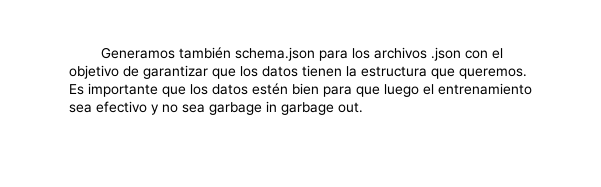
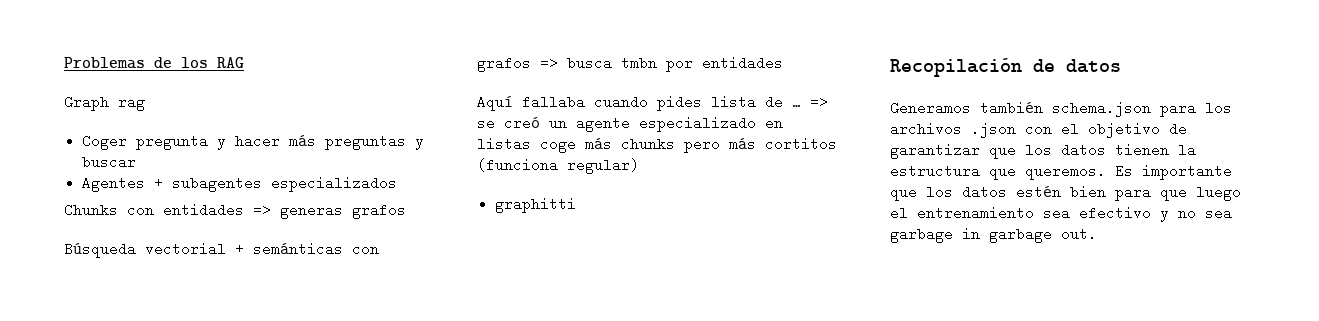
(100, 53) none -> [64,57,244,69] [64,95,145,111] [82,134,425,150] [82,155,137,169] [82,176,398,192] [64,203,406,219] [64,242,379,258] [477,56,783,72] [477,95,828,111] [477,116,783,132] [477,137,837,153] [477,158,639,174] [495,197,577,213] [890,58,1121,77] Problemas de los RAG // Graph rag // Coger pregunta y hacer más preguntas y buscar // Agentes + subagentes especializados // Chunks con entidades => generas grafos // Búsqueda vectorial + semánticas con grafos => busca tmbn por entidades // Aquí fallaba cuando pides lista de … => se creó un agente especializado en listas coge más chunks pero más cortitos (funciona regular) // graphitti // Recopilación de datos //

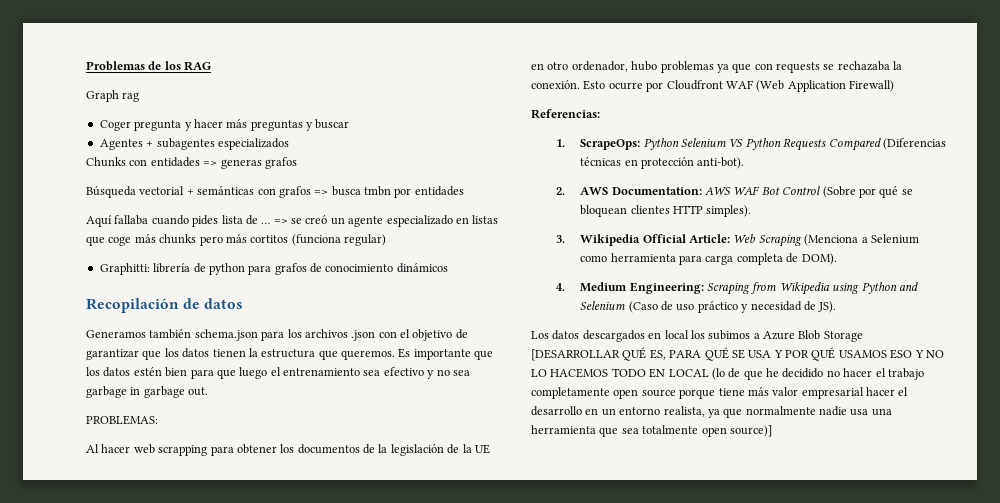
(531, 144) none -> [86,236,105,246] que
[495,197,577,213] graphitti -> [99,263,448,275] Graphitti: librería de python para grafos de conocimiento dinámicos
(1097, 234) none -> [86,415,158,425] [86,444,490,456] [531,61,903,73] [531,80,894,92] [531,109,600,119] [555,138,946,151] [580,157,745,169] [555,186,913,198] [580,205,752,217] [555,234,919,247] [580,253,837,265] [555,282,918,295] [580,301,837,313] [531,330,863,342] [531,347,944,361] [531,368,924,380] [531,387,909,399] [531,406,892,418] [531,425,772,437] // PROBLEMAS: // Al hacer web scrapping para obtener los documentos de la legislación de la UE en otro ordenador, hubo problemas ya que con requests se rechazaba la conexión. Esto ocurre por Cloudfront WAF (Web Application Firewall) // Referencias: // 1. ScrapeOps: Python Selenium VS Python Requests Compared (Diferencias técnicas en protección anti-bot). // 2. AWS Documentation: AWS WAF Bot Control (Sobre por qué se bloquean clientes HTTP simples). // 3. Wikipedia Official Article: Web Scraping (Menciona a Selenium como herramienta para carga completa de DOM). // 4. Medium Engineering: Scraping from Wikipedia using Python and Selenium (Caso de uso práctico y necesidad de JS). // Los datos descargados en local los subimos a Azure Blob Storage [DESARROLLAR QUÉ ES, PARA QUÉ SE USA Y POR QUÉ USAMOS ESO Y NO LO HACEMOS TODO EN LOCAL (lo de que he decidido no hacer el trabajo completamente open source porque tiene más valor empresarial hacer el desarrollo en un entorno realista, ya que normalmente nadie usa una herramienta que sea totalmente open source)]

